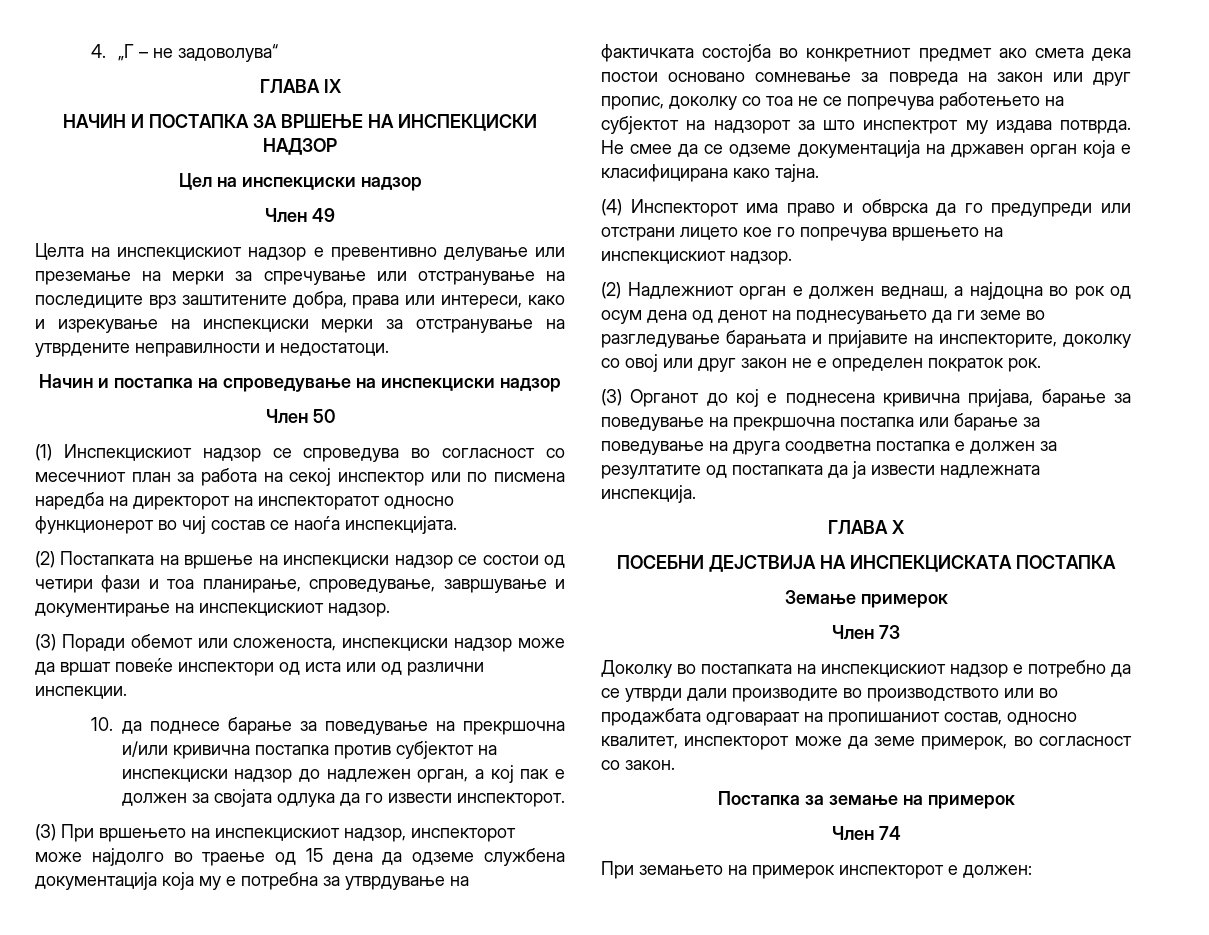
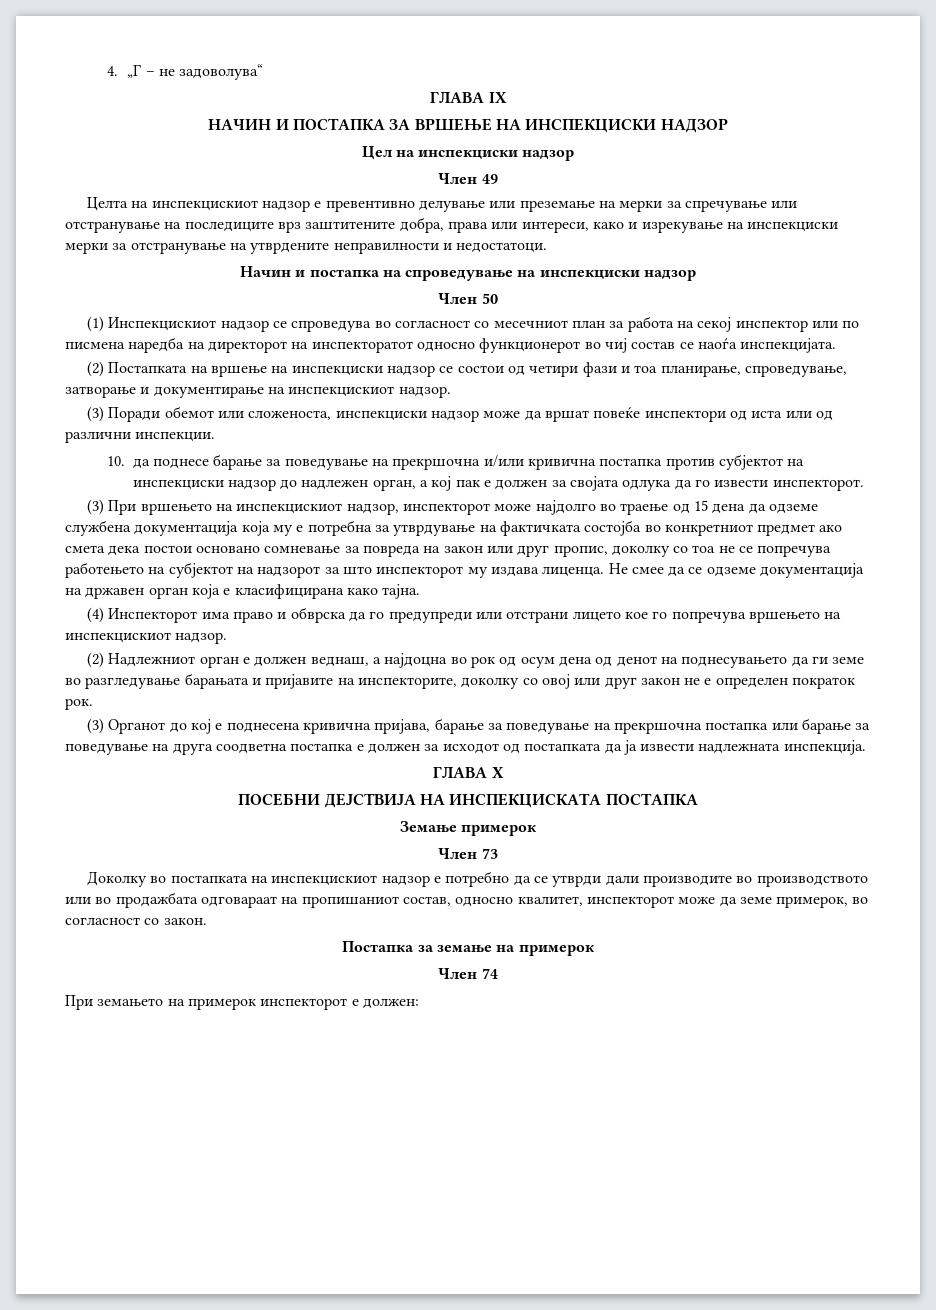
[443,579,547,593] завршување -> [65,386,136,398] затворање
[863,120,959,134] инспектрот -> [376,566,464,578] инспекторот
[1060,120,1131,134] потврда. -> [542,566,605,577] лиценца.
[601,465,701,479] резултатите -> [442,743,499,754] исходот

